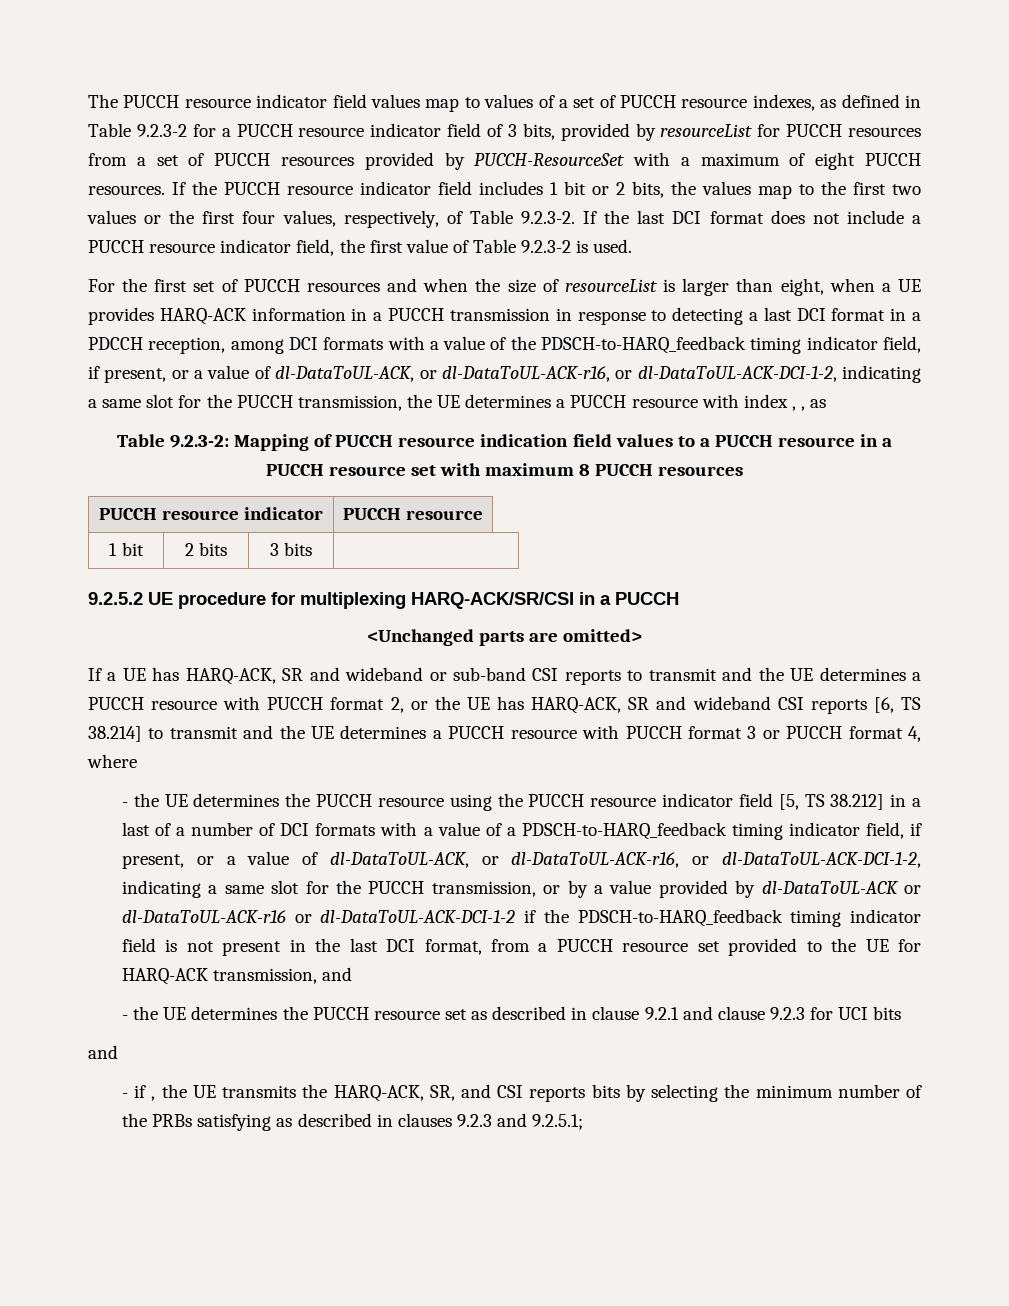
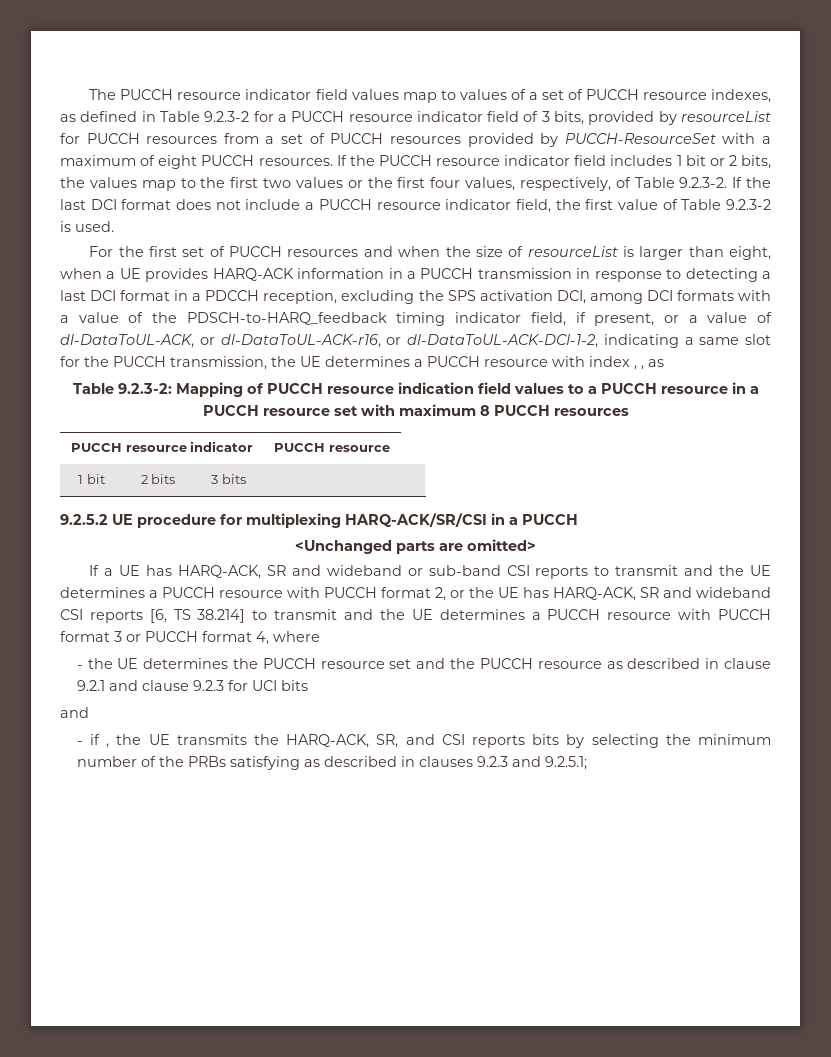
(226, 345) none -> [341,290,586,304] excluding the SPS activation DCI,
[449,793,922,811] [121,822,923,840] [121,851,922,869] [121,880,921,898] [121,909,921,927] [121,938,921,956] [121,967,353,985] [121,1006,467,1020] using the PUCCH resource indicator field [5, TS 38.212] in a last of a number of DCI formats with a value of a PDSCH-to-HARQ_feedback timing indicator field, if present, or a value of dl-DataToUL-ACK, or dl-DataToUL-ACK-r16, or dl-DataToUL-ACK-DCI-1-2, indicating a same slot for the PUCCH transmission, or by a value provided by dl-DataToUL-ACK or dl-DataToUL-ACK-r16 or dl-DataToUL-ACK-DCI-1-2 if the PDSCH-to-HARQ_feedback timing indicator field is not present in the last DCI format, from a PUCCH resource set provided to the UE for HARQ-ACK transmission, and // - the UE determines the PUCCH resource set -> [389,658,602,669] set and the PUCCH resource

